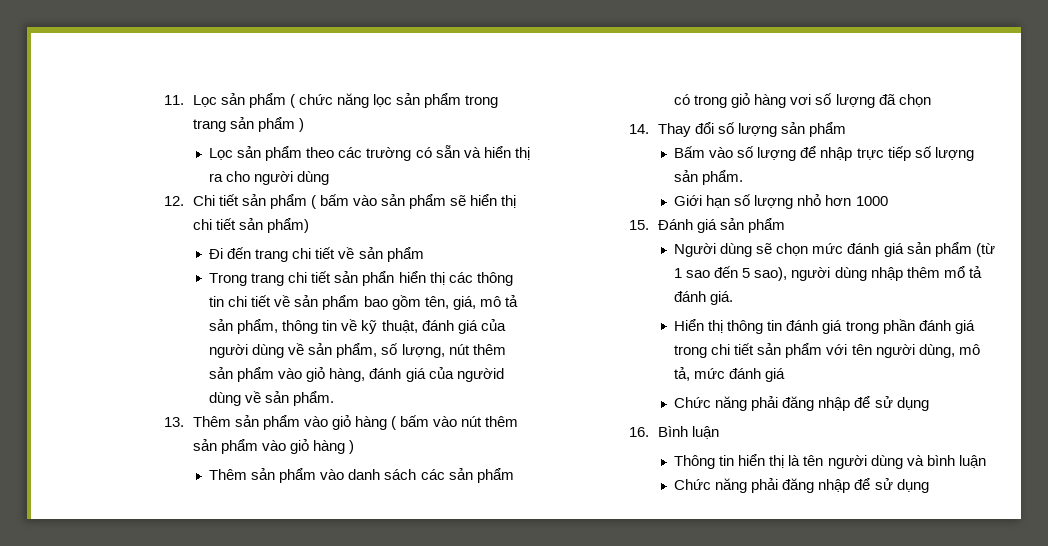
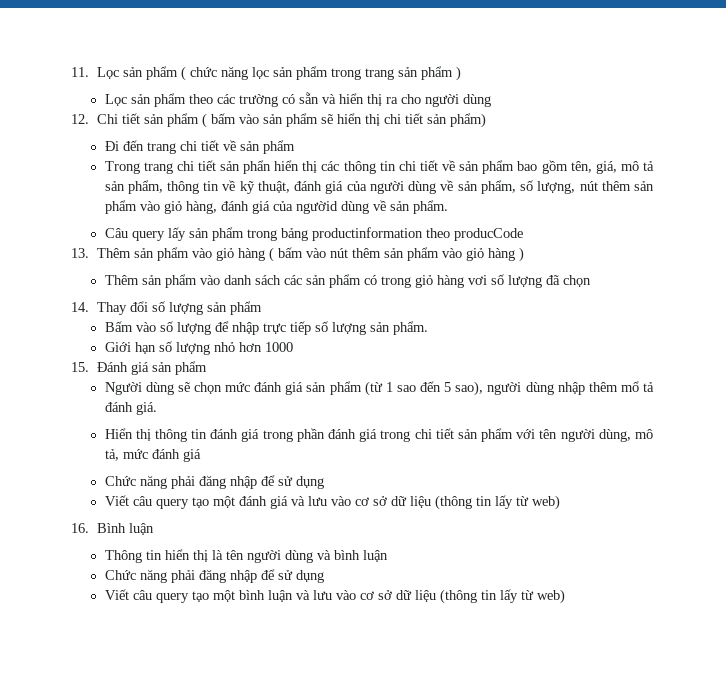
(335, 398) none -> [104,227,523,241] // Câu query lấy sản phẩm trong bảng productinformation theo producCode
(929, 404) none -> [104,495,560,510] // Viết câu query tạo một đánh giá và lưu vào cơ sở dữ liệu (thông tin lấy từ web)
(929, 486) none -> [104,589,565,604] // Viết câu query tạo một bình luận và lưu vào cơ sở dữ liệu (thông tin lấy từ web)

